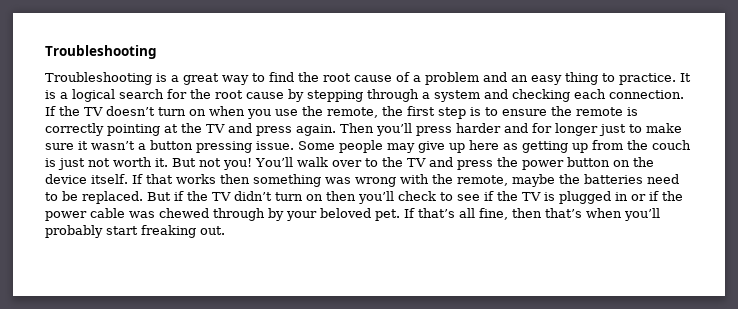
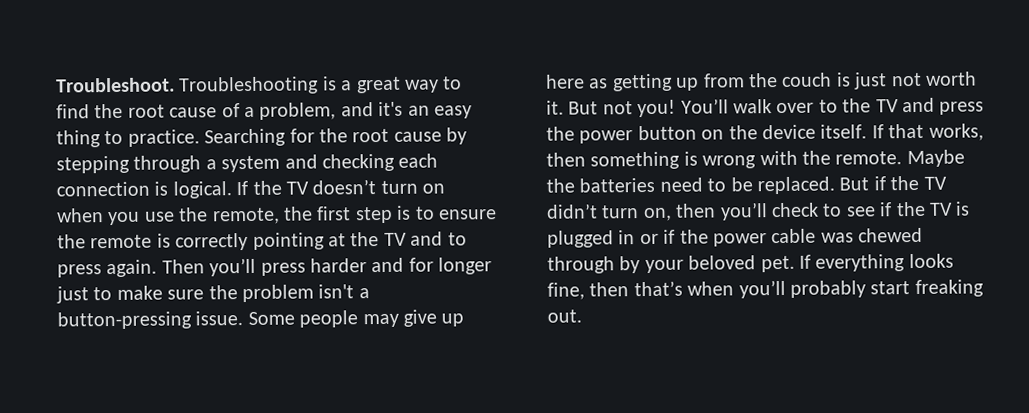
[45,45,157,59] Troubleshooting // -> [56,77,175,93] Troubleshoot.
[425,72,507,85] problem and -> [259,101,404,120] problem, and it's
[680,73,691,82] [45,89,164,102] It is a logical search -> [204,128,287,147] Searching
[609,90,684,99] connection. -> [56,181,232,199] connection is logical.
(252, 128) none -> [447,232,467,246] to
[78,140,252,153] it wasn’t a button pressing -> [208,284,370,303] [57,311,192,330] the problem isn't a button-pressing
[176,174,216,184] works -> [928,123,984,141] works,
[325,177,351,184] was -> [683,151,698,166] is
[457,174,555,187] remote, maybe -> [835,149,965,168] remote. Maybe
[306,194,323,201] on -> [643,207,672,222] on,
[418,208,475,218] that’s all -> [815,253,954,272] everything looks

